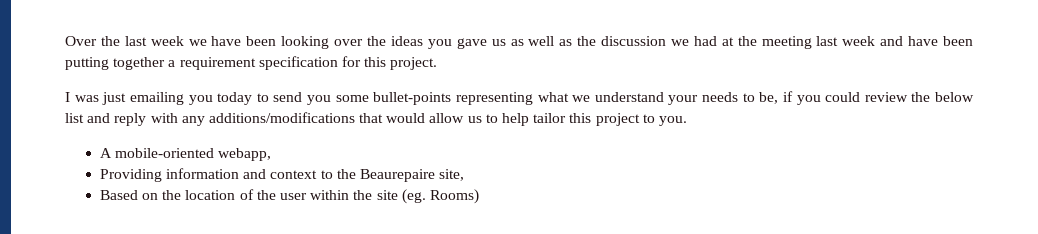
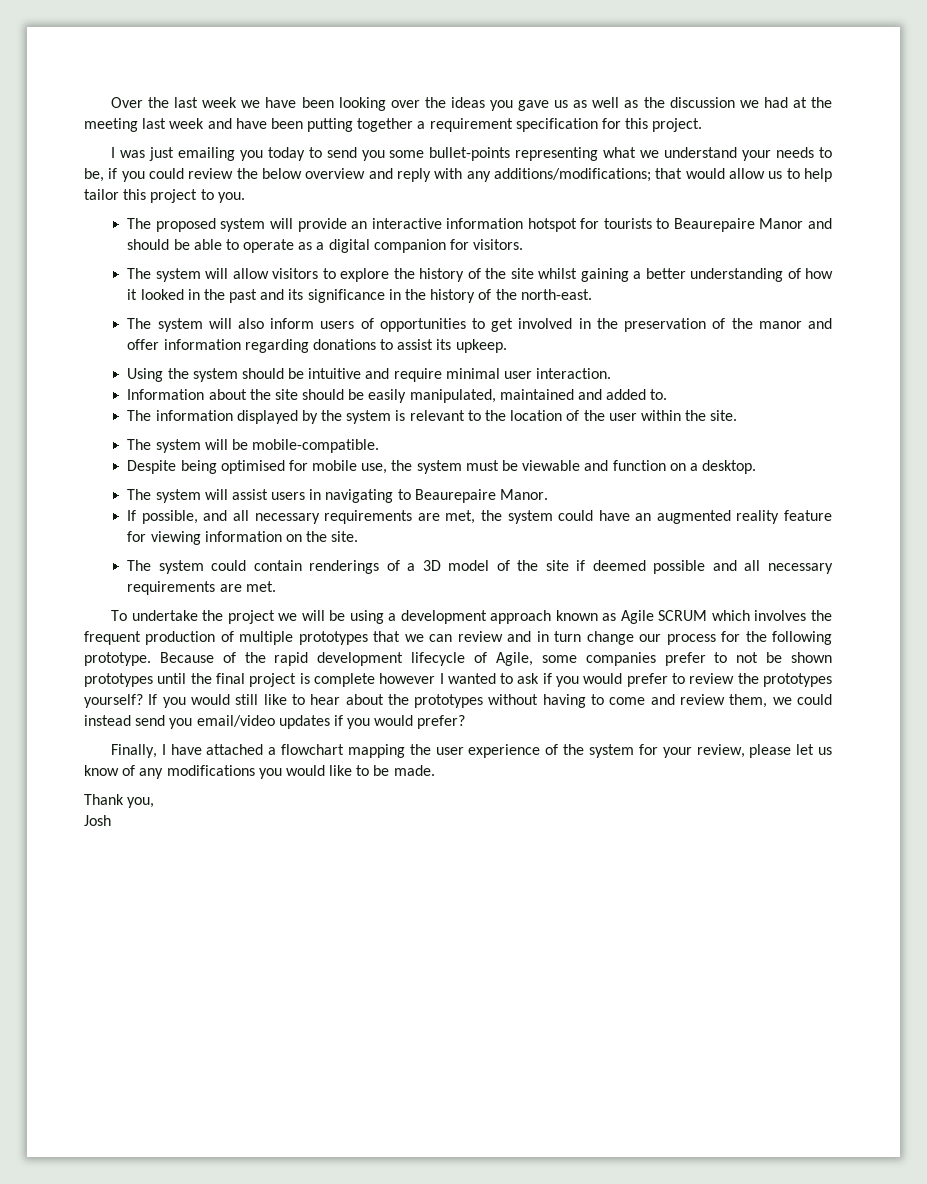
[65,113,84,123] list -> [305,168,366,179] overview
[208,112,355,123] additions/modifications -> [493,168,651,182] additions/modifications;
[99,148,272,161] [99,168,465,182] [99,190,159,200] A mobile-oriented webapp, // Providing information and context to the Beaurepaire site, // Based on -> [127,218,833,232] [127,239,524,253] [127,268,833,282] [127,289,592,303] [127,318,832,332] [127,339,507,353] [127,368,612,382] [127,389,668,403] [127,410,481,424] The proposed system will provide an interactive information hotspot for tourists to Beaurepaire Manor and should be able to operate as a digital companion for visitors. // The system will allow visitors to explore the history of the site whilst gaining a better understanding of how it looked in the past and its significance in the history of the north-east. // The system will also inform users of opportunities to get involved in the preservation of the manor and offer information regarding donations to assist its upkeep. // Using the system should be intuitive and require minimal user interaction. // Information about the site should be easily manipulated, maintained and added to. // The information displayed by the system is relevant to
[376,189,479,204] site (eg. Rooms) -> [710,410,738,421] [127,439,380,453] [127,460,757,474] [127,489,549,503] [127,510,832,524] [127,531,359,545] [127,560,834,574] [127,581,276,595] [110,610,833,624] [84,631,833,645] [84,652,833,666] [84,673,832,687] [84,694,832,708] [84,715,466,729] [110,744,832,758] [84,765,435,779] [84,794,155,808] [84,815,111,826] site. // The system will be mobile-compatible. // Despite being optimised for mobile use, the system must be viewable and function on a desktop. // The system will assist users in navigating to Beaurepaire Manor. // If possible, and all necessary requirements are met, the system could have an augmented reality feature for viewing information on the site. // The system could contain renderings of a 3D model of the site if deemed possible and all necessary requirements are met. // To undertake the project we will be using a development approach known as Agile SCRUM which involves the frequent production of multiple prototypes that we can review and in turn change our process for the following prototype. Because of the rapid development lifecycle of Agile, some companies prefer to not be shown prototypes until the final project is complete however I wanted to ask if you would prefer to review the prototypes yourself? If you would still like to hear about the prototypes without having to come and review them, we could instead send you email/video updates if you would prefer? // Finally, I have attached a flowchart mapping the user experience of the system for your review, please let us know of any modifications you would like to be made. // Thank you, // Josh

